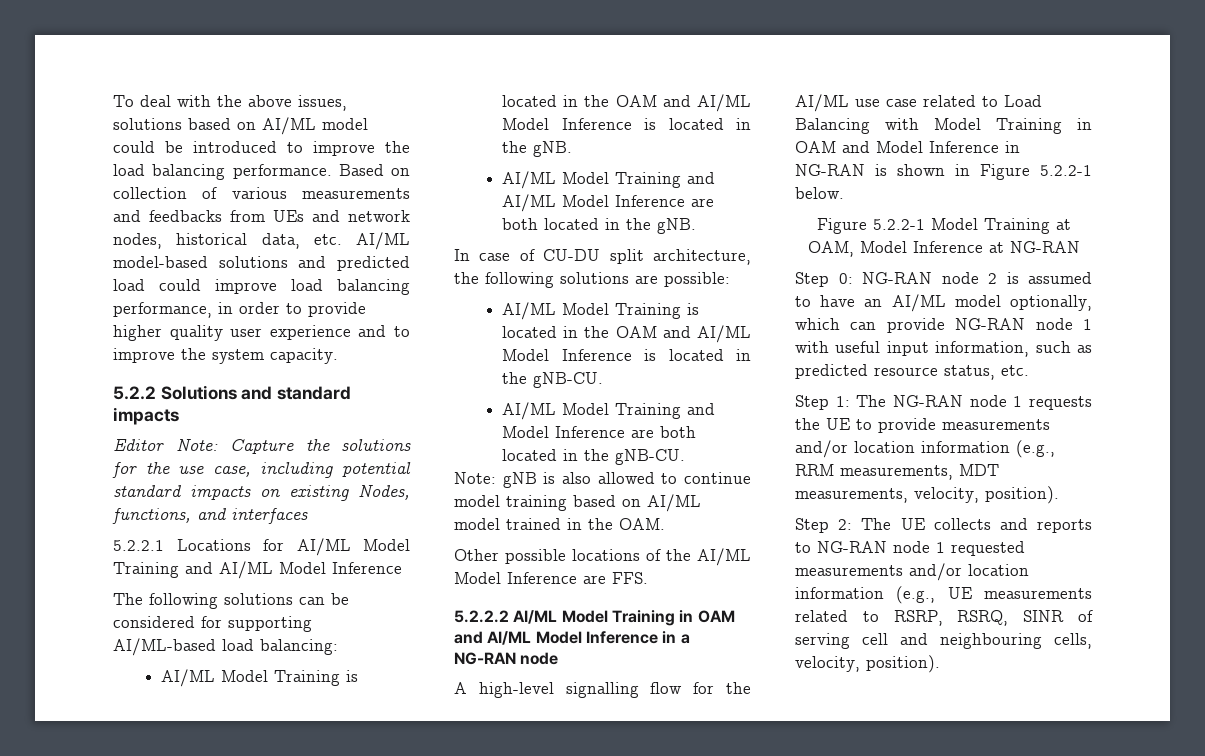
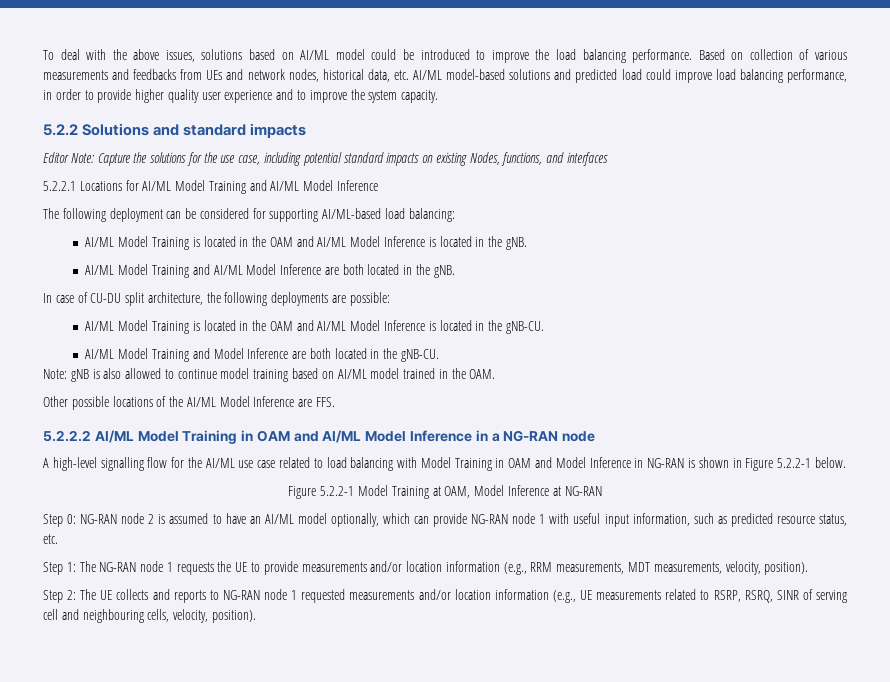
[224,593,293,605] solutions -> [109,208,163,222] deployment
[560,272,629,284] solutions -> [271,292,329,306] deployments
[1004,95,1042,107] [795,118,870,134] Load Balancing -> [326,457,394,471] load balancing

